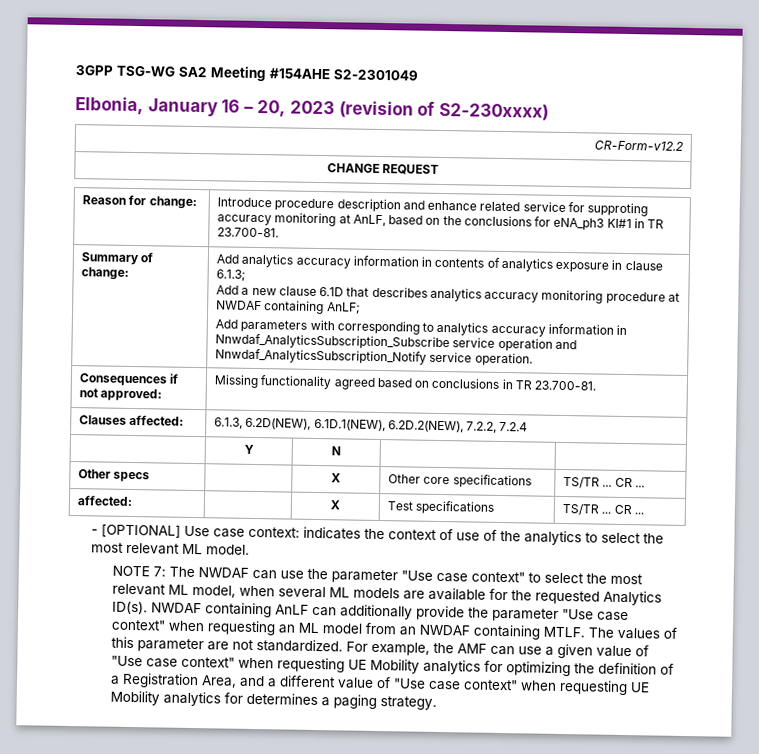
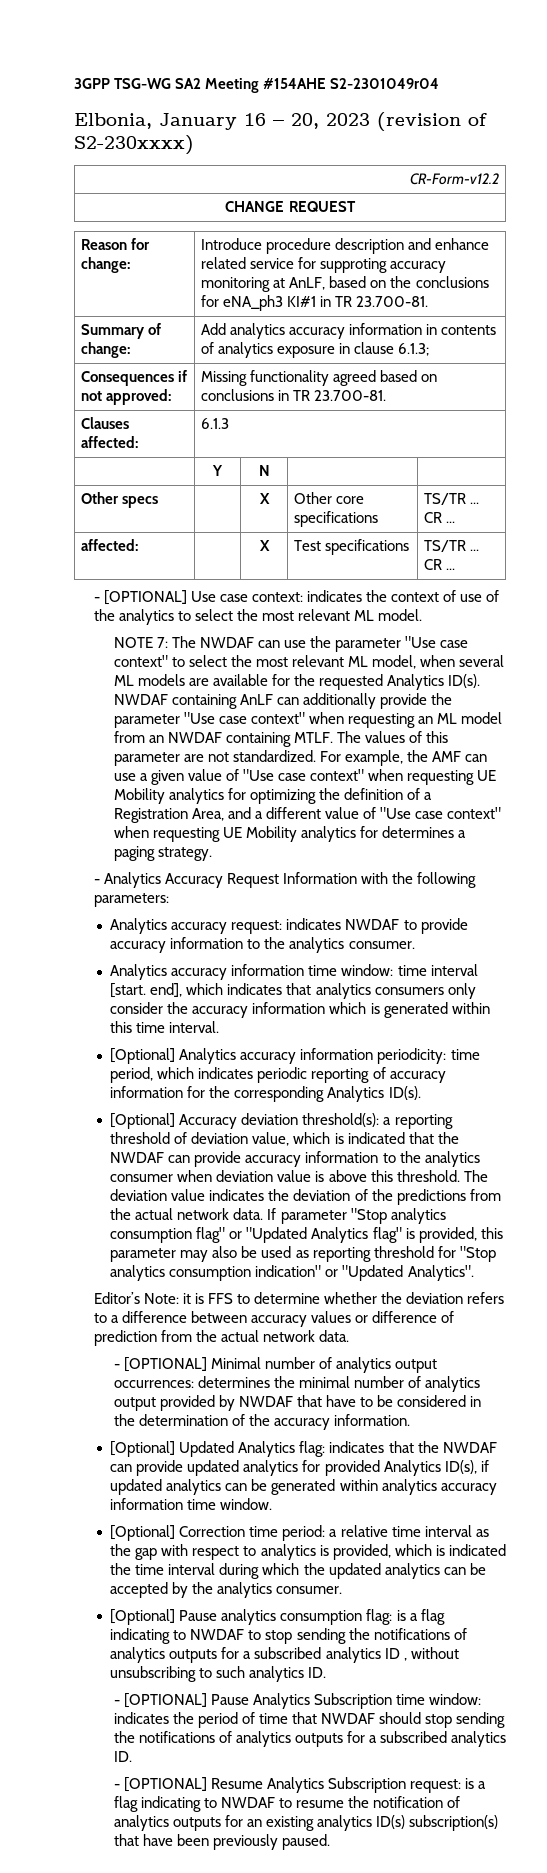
[333,69,418,81] S2-2301049 -> [330,78,440,89] S2-2301049r04
[216,285,680,305] [216,300,361,315] [215,319,628,337] [215,333,577,352] [215,348,533,367] // Add a new clause 6.1D that describes analytics accuracy monitoring procedure at NWDAF containing AnLF; // Add parameters with corresponding to analytics accuracy information in Nnwdaf_AnalyticsSubscription_Subscribe service operation and Nnwdaf_AnalyticsSubscription_Notify service operation. -> (430, 349) none
[214,417,529,433] 6.1.3, 6.2D(NEW), 6.1D.1(NEW), 6.2D.2(NEW), 7.2.2, 7.2.4 -> [201,418,230,429] 6.1.3
(438, 703) none -> [93,872,477,888] [93,893,169,907] [110,918,468,934] [110,937,415,953] [110,964,478,980] [110,983,476,999] [110,1002,490,1018] [110,1021,220,1033] [110,1048,480,1064] [110,1067,446,1083] [110,1086,421,1102] [110,1113,453,1129] [110,1132,459,1146] [110,1151,480,1167] [110,1170,488,1182] [110,1189,501,1205] [110,1208,446,1224] [110,1227,503,1243] [110,1246,496,1262] [110,1265,474,1281] [93,1292,505,1304] [93,1311,455,1327] [93,1330,350,1346] [113,1357,437,1373] [113,1376,480,1392] [113,1395,482,1411] [113,1414,410,1430] [110,1441,497,1457] [110,1460,489,1476] [110,1479,497,1495] [110,1498,273,1510] [110,1525,489,1541] [110,1544,506,1560] [110,1563,486,1579] [110,1582,343,1598] [110,1609,445,1625] [110,1628,467,1644] [110,1647,459,1663] [110,1666,327,1682] [113,1693,481,1709] [113,1712,506,1728] [113,1731,506,1747] [113,1751,132,1762] [113,1777,486,1793] [113,1796,460,1812] [113,1815,498,1831] [113,1834,330,1850] // - Analytics Accuracy Request Information with the following parameters: // Analytics accuracy request: indicates NWDAF to provide accuracy information to the analytics consumer. // Analytics accuracy information time window: time interval [start. end], which indicates that analytics consumers only consider the accuracy information which is generated within this time interval. // [Optional] Analytics accuracy information periodicity: time period, which indicates periodic reporting of accuracy information for the corresponding Analytics ID(s). // [Optional] Accuracy deviation threshold(s): a reporting threshold of deviation value, which is indicated that the NWDAF can provide accuracy information to the analytics consumer when deviation value is above this threshold. The deviation value indicates the deviation of the predictions from the actual network data. If parameter "Stop analytics consumption flag" or "Updated Analytics flag" is provided, this parameter may also be used as reporting threshold for "Stop analytics consumption indication" or "Updated Analytics". // Editor’s Note: it is FFS to determine whether the deviation refers to a difference between accuracy values or difference of prediction from the actual network data. // - [OPTIONAL] Minimal number of analytics output occurrences: determines the minimal number of analytics output provided by NWDAF that have to be considered in the determination of the accuracy information. // [Optional] Updated Analytics flag: indicates that the NWDAF can provide updated analytics for provided Analytics ID(s), if updated analytics can be generated within analytics accuracy information time window. // [Optional] Correction time period: a relative time interval as the gap with respect to analytics is provided, which is indicated the time interval during which the updated analytics can be accepted by the analytics consumer. // [Optional] Pause analytics consumption flag: is a flag indicating to NWDAF to stop sending the notifications of analytics outputs for a subscribed analytics ID , without unsubscribing to such analytics ID. // - [OPTIONAL] Pause Analytics Subscription time window: indicates the period of time that NWDAF should stop sending the notifications of analytics outputs for a subscribed analytics ID. // - [OPTIONAL] Resume Analytics Subscription request: is a flag indicating to NWDAF to resume the notification of analytics outputs for an existing analytics ID(s) subscription(s) that have been previously paused.

